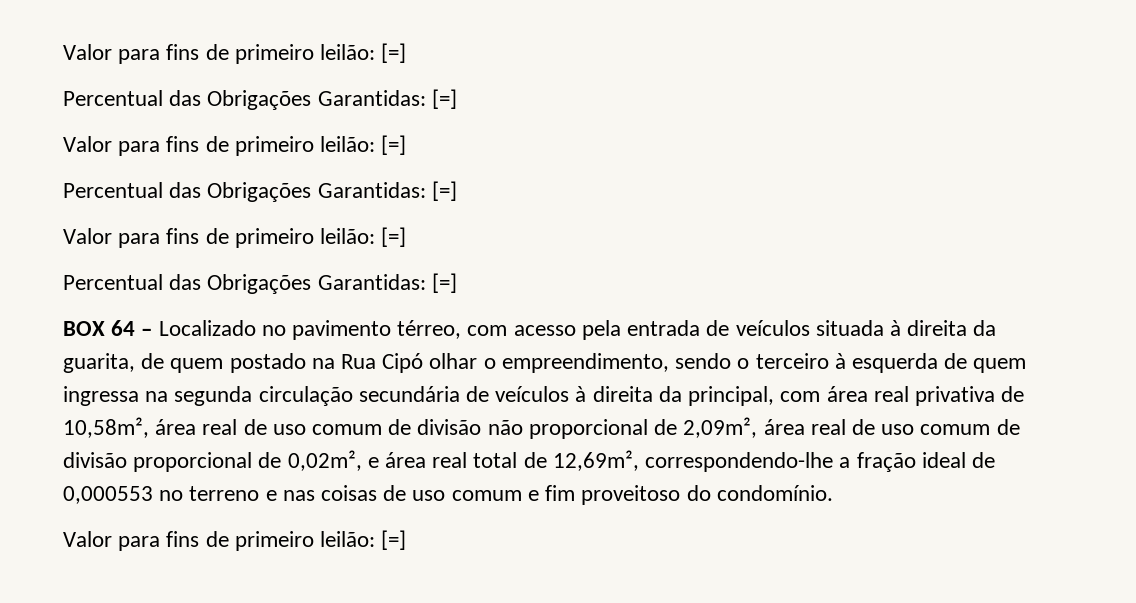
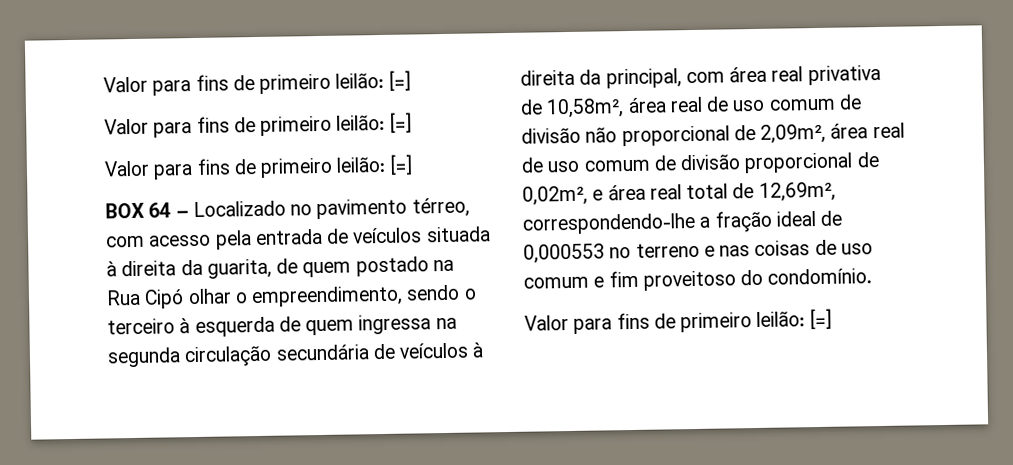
[63,43,407,64] [63,89,457,110] [63,135,407,156] [63,181,457,202] [63,227,407,248] [63,273,457,294] Valor para fins de primeiro leilão: [=] // Percentual das Obrigações Garantidas: [=] // Valor para fins de primeiro leilão: [=] // Percentual das Obrigações Garantidas: [=] // Valor para fins de primeiro leilão: [=] // Percentual das Obrigações Garantidas: [=] -> [103,70,411,96] [104,112,412,138] [104,154,413,180] Valor para fins de primeiro leilão: [=] // Valor para fins de primeiro leilão: [=] // Valor para fins de primeiro leilão: [=]

